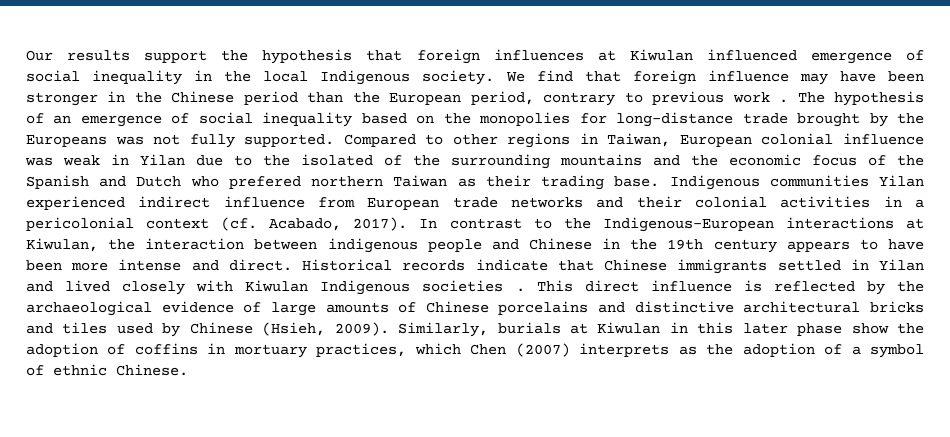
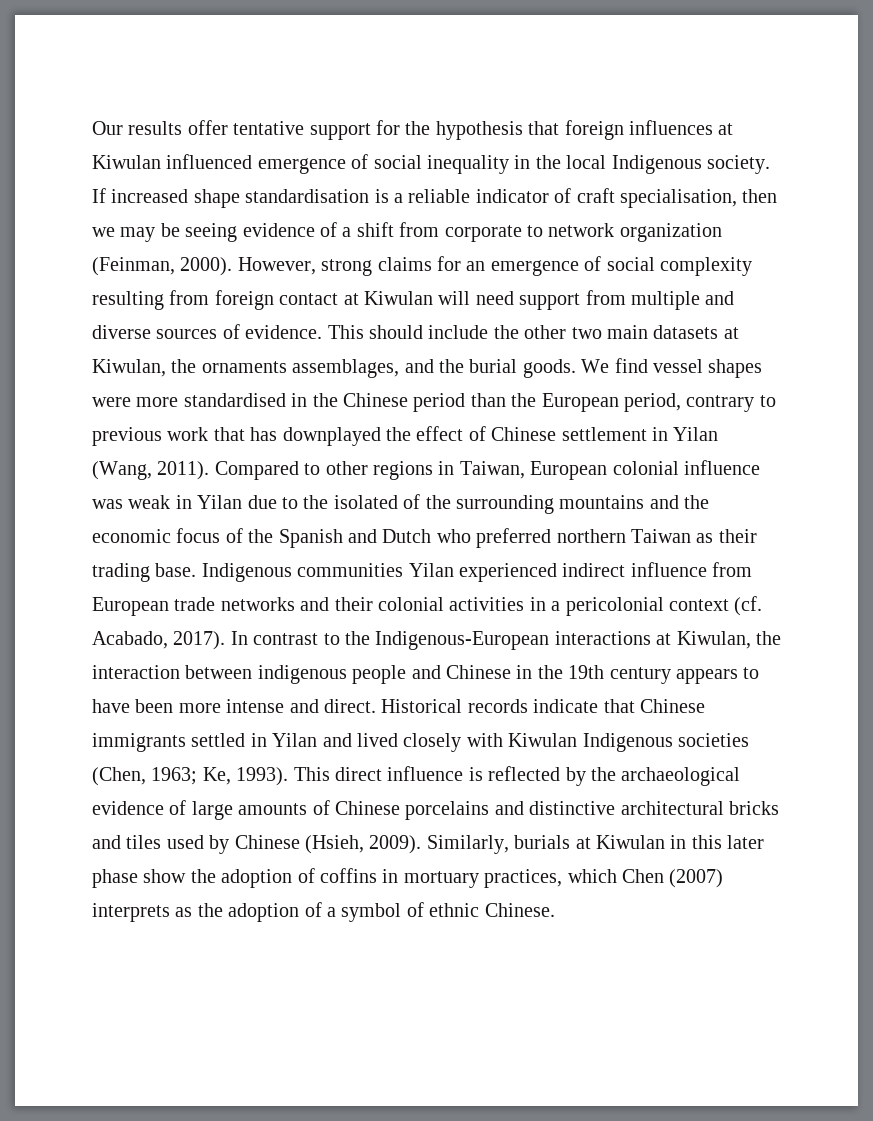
[144,50,208,63] support -> [187,120,400,140] offer tentative support for
[505,70,924,85] [26,92,98,106] We find that foreign influence may have been stronger -> [92,188,778,208] [92,222,722,242] [92,256,752,276] [92,290,735,310] [92,324,739,339] [92,358,763,378] [92,393,286,407] If increased shape standardisation is a reliable indicator of craft specialisation, then we may be seeing evidence of a shift from corporate to network organization (Feinman, 2000). However, strong claims for an emergence of social complexity resulting from foreign contact at Kiwulan will need support from multiple and diverse sources of evidence. This should include the other two main datasets at Kiwulan, the ornaments assemblages, and the burial goods. We find vessel shapes were more standardised
[779,91,925,106] [26,112,925,127] [26,134,335,148] . The hypothesis of an emergence of social inequality based on the monopolies for long-distance trade brought by the Europeans was not fully supported. -> [213,426,719,446] [92,461,210,480] that has downplayed the effect of Chinese settlement in Yilan (Wang, 2011).
[228,176,301,189] prefered -> [476,528,552,548] preferred
[515,288,525,292] . -> [92,767,289,786] (Chen, 1963; Ke, 1993).

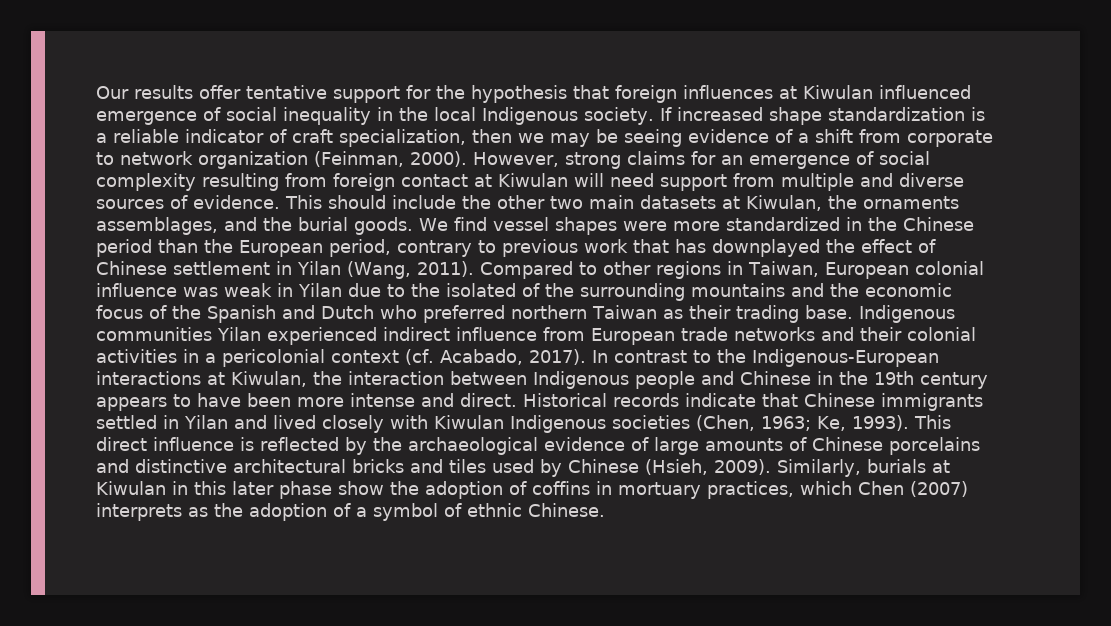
[245,189,370,203] standardisation -> [827,107,965,121] standardization
[619,189,737,208] specialisation, -> [339,129,466,147] specialization,
[183,393,286,407] standardised -> [725,217,840,231] standardized
[257,665,347,684] indigenous -> [533,371,629,389] Indigenous

